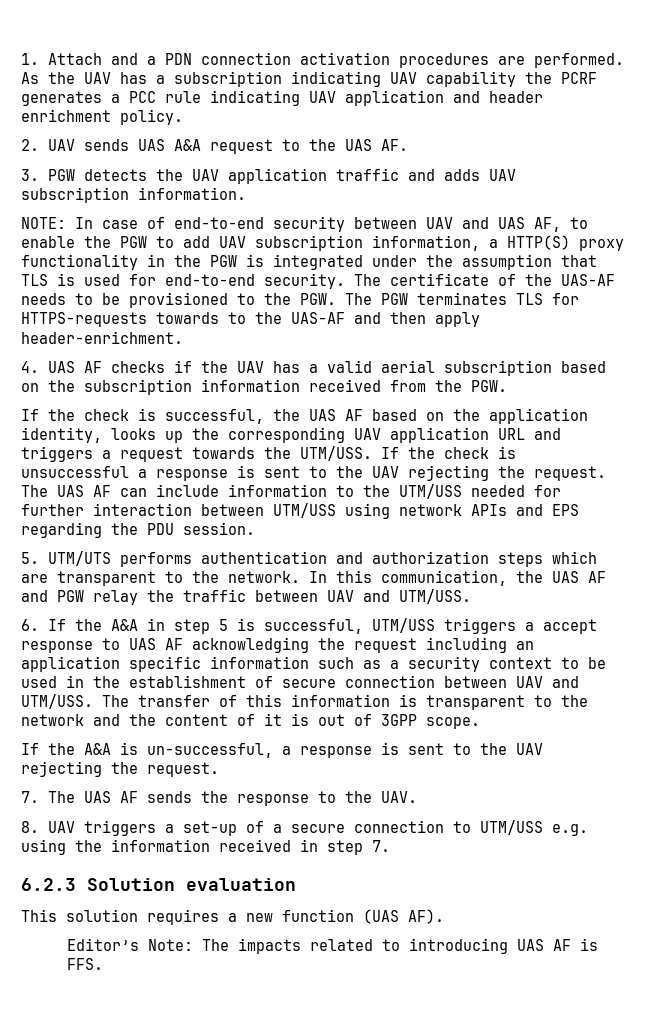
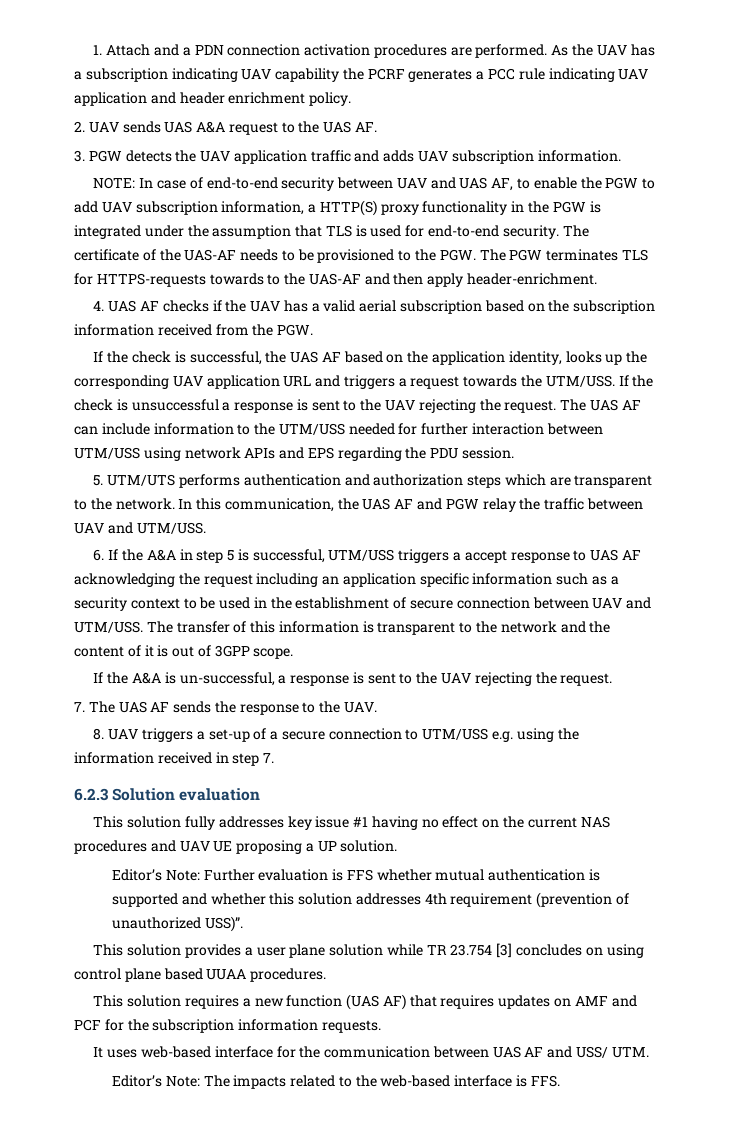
(296, 884) none -> [93,816,610,830] [74,840,398,854] [112,869,601,881] [112,892,630,908] [112,916,243,932] [93,943,644,958] [74,968,327,982] // This solution fully addresses key issue #1 having no effect on the current NAS procedures and UAV UE proposing a UP solution. // Editor’s Note: Further evaluation is FFS whether mutual authentication is supported and whether this solution addresses 4th requirement (prevention of unauthorized USS)”. // This solution provides a user plane solution while TR 23.754 [3] concludes on using control plane based UUAA procedures.
[408,909,444,924] AF). -> [382,994,637,1010] [74,1019,381,1033] [93,1046,649,1058] AF) that requires updates on AMF and PCF for the subscription information requests. // It uses web-based interface for the communication between UAS AF and USS/ UTM.
[408,938,571,954] introducing UAS AF -> [355,1075,513,1087] the web-based interface

